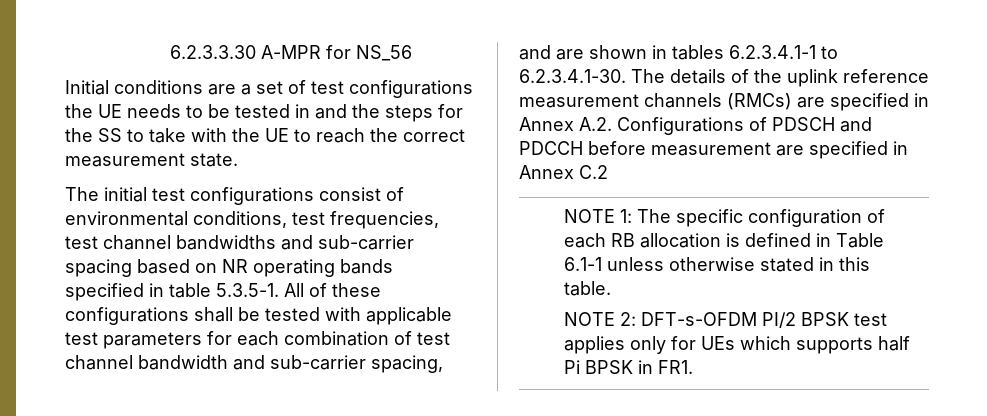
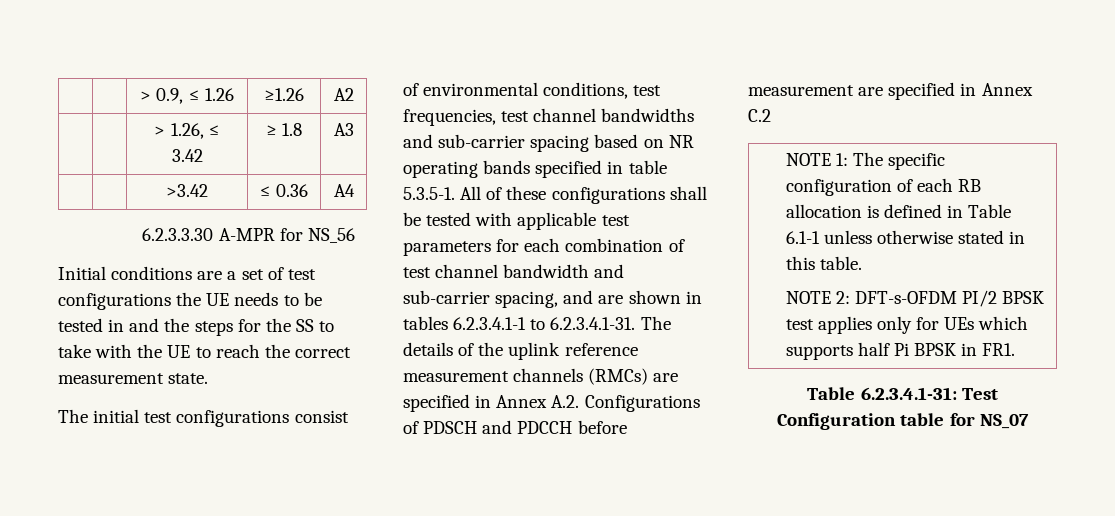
(169, 52) none -> [140,88,234,104] [264,88,304,101] [333,88,354,101] [154,123,220,139] [171,149,203,162] [265,123,303,136] [333,123,354,136] [166,184,208,197] [259,184,309,197] [333,184,355,197] | | > 0.9, ≤ 1.26 | ≥1.26 | A2 // | | > 1.26, ≤ 3.42 | ≥ 1.8 | A3 // | | >3.42 | ≤ 0.36 | A4 //
[519,69,626,83] 6.2.3.4.1-30. -> [550,317,636,330] 6.2.3.4.1-31.
(693, 367) none -> [807,387,998,400] [777,413,1029,430] // Table 6.2.3.4.1-31: Test Configuration table for NS_07

